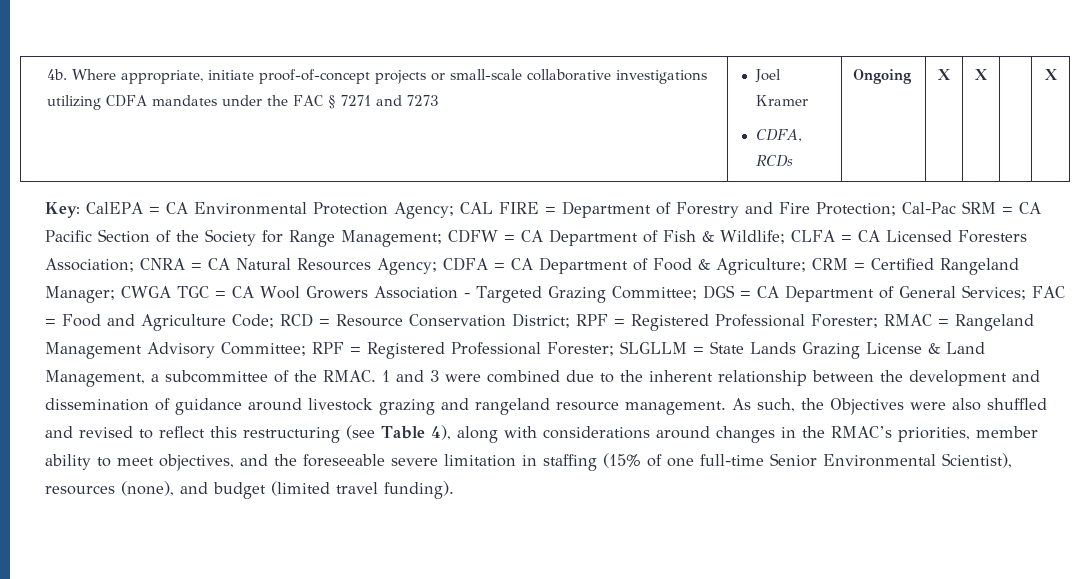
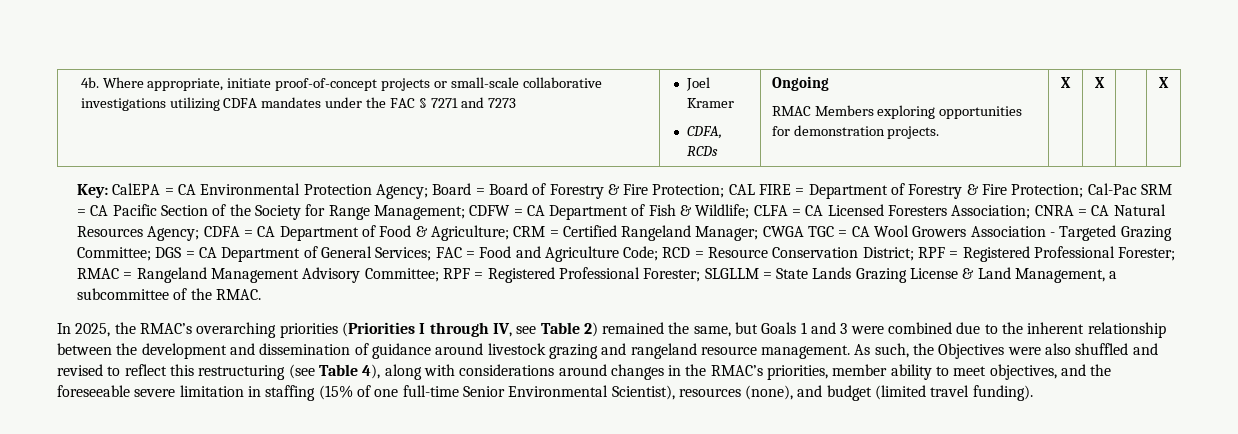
(913, 76) none -> [771,105,1023,119] [771,125,940,139] // RMAC Members exploring opportunities for demonstration projects.
(455, 210) none -> [432,183,725,199] Board = Board of Forestry & Fire Protection;
[745,202,774,214] and -> [966,184,979,195] &
(377, 376) none -> [57,322,797,338] // In 2025, the RMAC’s overarching priorities (Priorities I through IV, see Table 2) remained the same, but Goals

